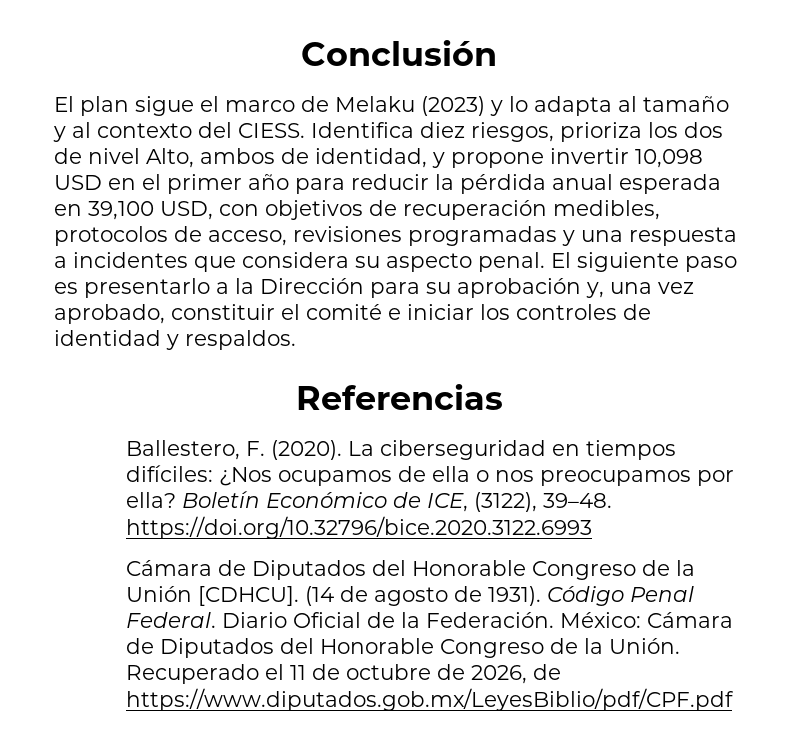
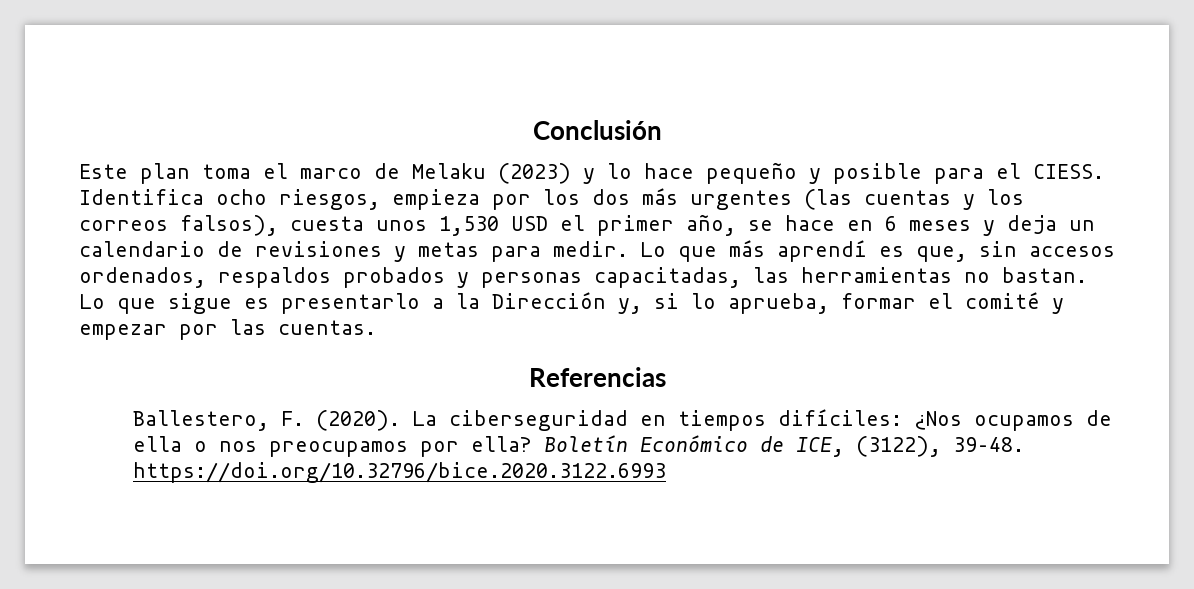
[54,96,194,116] El plan sigue -> [79,163,251,184] Este plan toma
[534,96,729,116] [53,122,723,142] [54,148,703,168] [54,174,721,194] [54,200,660,220] [54,226,737,246] [54,252,737,272] adapta al tamaño y al contexto del CIESS. Identifica diez riesgos, prioriza los dos de nivel Alto, ambos de identidad, y propone invertir 10,098 USD en el primer año para reducir la pérdida anual esperada en 39,100 USD, con objetivos de recuperación medibles, protocolos de acceso, revisiones programadas y una respuesta a incidentes que considera su aspecto penal. El siguiente paso -> [644,162,1104,184] [79,188,1024,210] [79,214,1095,236] [79,240,1115,262] [79,267,1087,288] [79,293,232,314] hace pequeño y posible para el CIESS. Identifica ocho riesgos, empieza por los dos más urgentes (las cuentas y los correos falsos), cuesta unos 1,530 USD el primer año, se hace en 6 meses y deja un calendario de revisiones y metas para medir. Lo que más aprendí es que, sin accesos ordenados, respaldos probados y personas capacitadas, las herramientas no bastan. Lo que sigue
[370,278,694,298] [54,304,651,324] [54,330,296,350] para su aprobación y, una vez aprobado, constituir el comité e iniciar los controles de identidad y respaldos. -> [618,292,1064,314] [79,319,376,340] y, si lo aprueba, formar el comité y empezar por las cuentas.
[125,560,695,580] [125,586,694,606] [125,612,733,628] [125,638,680,658] [125,664,561,684] [125,688,734,711] // Cámara de Diputados del Honorable Congreso de la Unión [CDHCU]. (14 de agosto de 1931). Código Penal Federal. Diario Oficial de la Federación. México: Cámara de Diputados del Honorable Congreso de la Unión. Recuperado el 11 de octubre de 2026, de https://www.diputados.gob.mx/LeyesBiblio/pdf/CPF.pdf -> (667, 472) none

